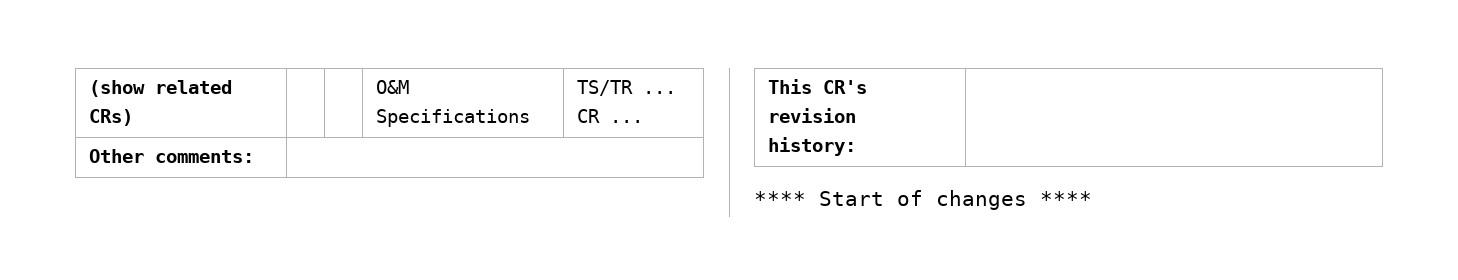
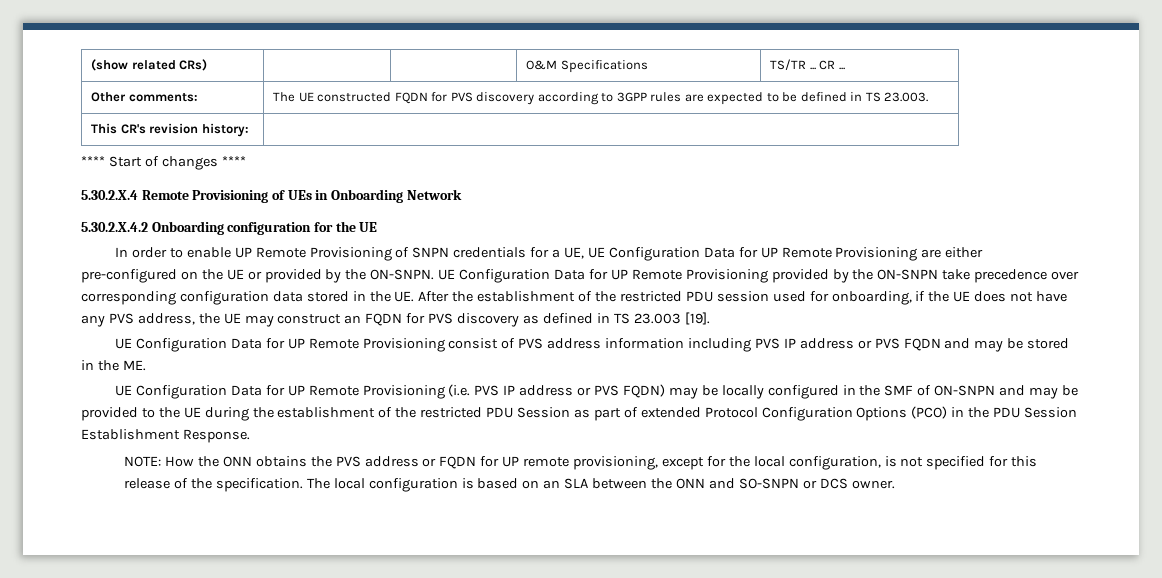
(254, 156) none -> [273,92,929,105] The UE constructed FQDN for PVS discovery according to 3GPP rules are expected to be defined in TS 23.003.
(1092, 198) none -> [81,189,462,203] [81,221,378,235] [115,247,984,261] [81,269,1080,283] [81,291,1068,305] [81,312,710,327] [115,338,1070,352] [81,360,146,371] [115,384,1078,399] [81,406,1078,421] [81,429,250,443] [124,456,1038,470] [124,478,895,492] // 5.30.2.X.4 Remote Provisioning of UEs in Onboarding Network // 5.30.2.X.4.2 Onboarding configuration for the UE // In order to enable UP Remote Provisioning of SNPN credentials for a UE, UE Configuration Data for UP Remote Provisioning are either pre-configured on the UE or provided by the ON-SNPN. UE Configuration Data for UP Remote Provisioning provided by the ON-SNPN take precedence over corresponding configuration data stored in the UE. After the establishment of the restricted PDU session used for onboarding, if the UE does not have any PVS address, the UE may construct an FQDN for PVS discovery as defined in TS 23.003 [19]. // UE Configuration Data for UP Remote Provisioning consist of PVS address information including PVS IP address or PVS FQDN and may be stored in the ME. // UE Configuration Data for UP Remote Provisioning (i.e. PVS IP address or PVS FQDN) may be locally configured in the SMF of ON-SNPN and may be provided to the UE during the establishment of the restricted PDU Session as part of extended Protocol Configuration Options (PCO) in the PDU Session Establishment Response. // NOTE: How the ONN obtains the PVS address or FQDN for UP remote provisioning, except for the local configuration, is not specified for this release of the specification. The local configuration is based on an SLA between the ONN and SO-SNPN or DCS owner.

